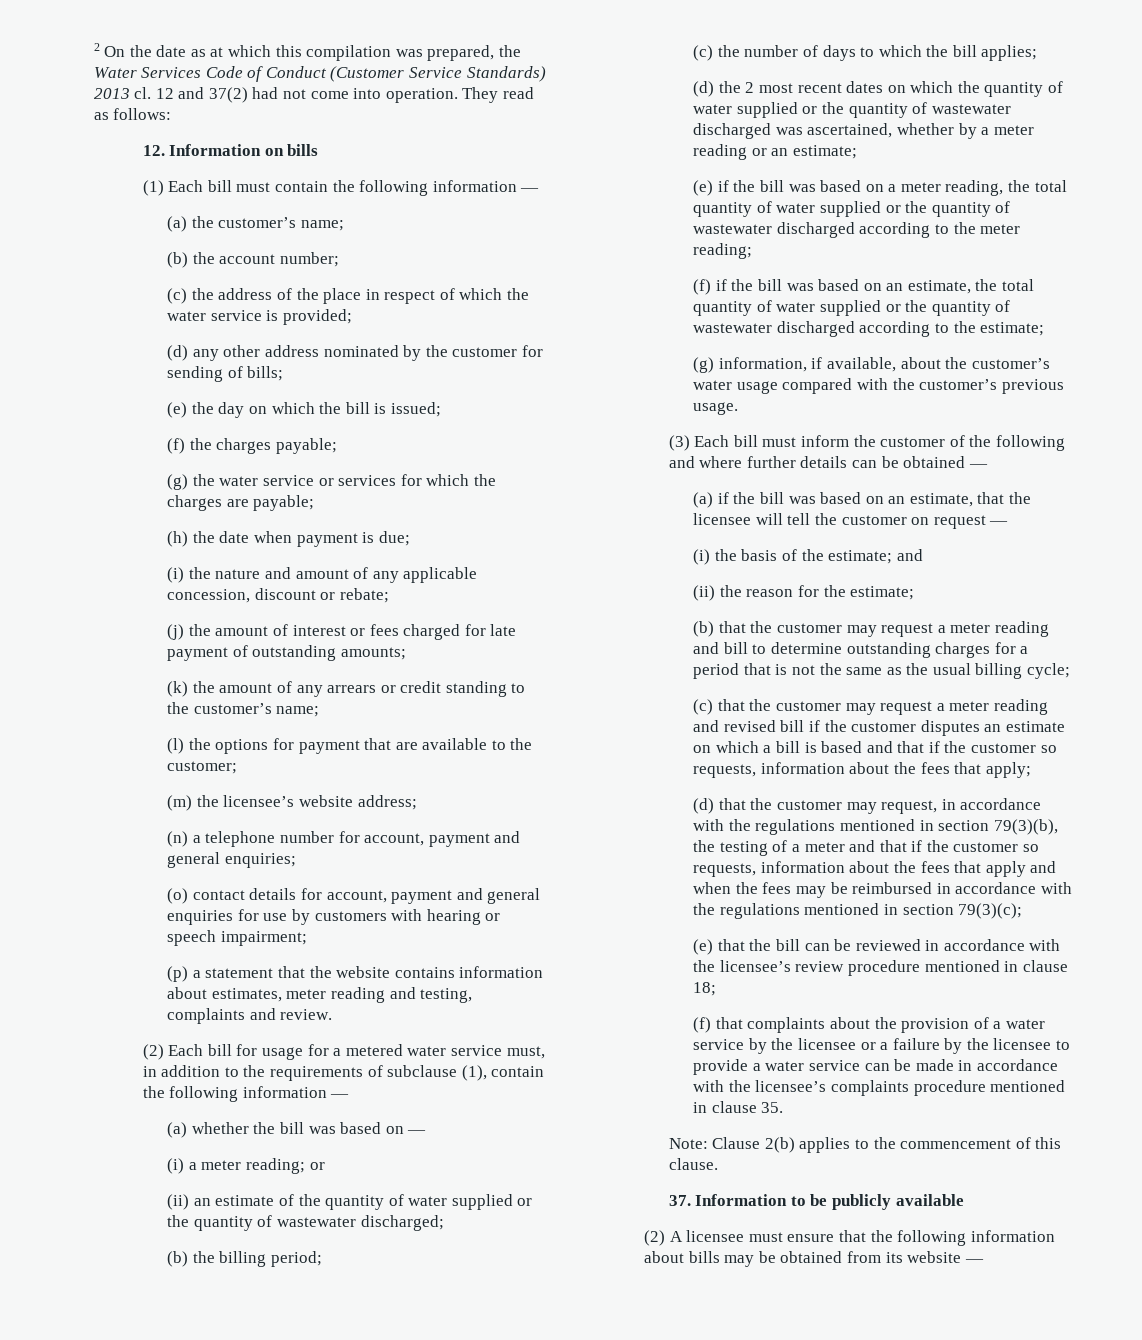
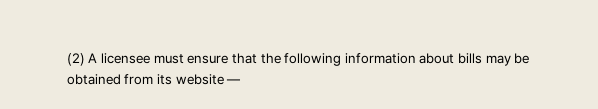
[93,43,522,61] [93,66,546,82] [93,87,535,103] [93,108,172,120] [142,144,319,156] [142,180,540,196] [167,216,344,232] [167,252,339,268] [167,288,530,304] [167,309,352,325] [167,345,543,361] [167,366,284,382] [167,402,441,418] [167,438,337,454] [167,474,496,490] [167,495,315,511] [167,531,410,547] [167,567,478,583] [167,588,389,603] [167,624,517,640] [167,645,406,661] [167,681,526,697] [167,702,320,717] [167,738,533,754] [167,761,238,774] [167,795,417,811] [167,831,521,847] [167,852,296,868] [167,888,541,904] [167,909,501,925] [167,930,307,946] [167,966,544,982] [167,987,473,1003] [167,1008,333,1024] [142,1044,545,1060] [142,1065,545,1081] [142,1086,350,1102] [167,1122,427,1138] [167,1158,325,1174] [167,1194,533,1210] [167,1215,444,1231] [167,1251,322,1267] [693,45,1038,61] [693,81,1064,97] [693,102,1011,118] [693,123,1034,139] [693,144,857,160] [693,180,1067,196] [693,201,1011,217] [693,222,1021,238] [693,243,753,259] [693,279,1035,295] [693,300,1011,316] [693,321,1045,337] [693,357,1050,373] [693,378,1064,394] [693,402,739,415] [668,435,1065,451] [668,456,988,468] [693,492,1032,508] [693,513,1009,529] [693,549,923,565] [693,585,915,601] [693,621,1049,637] [693,642,1029,658] [693,663,1071,679] [693,699,1048,715] [693,720,1065,736] [693,741,1057,753] [693,762,1031,778] [693,798,1042,814] [693,819,1058,835] [693,840,1040,856] [693,861,1057,877] [693,882,1072,898] [693,903,1023,919] [693,939,1061,955] [693,960,1068,976] [693,982,717,996] [693,1017,1045,1033] [693,1038,1071,1054] [693,1059,1058,1075] [693,1080,1066,1096] [693,1101,784,1113] [668,1137,1062,1153] [668,1158,718,1170] [668,1194,964,1210] 2 On the date as at which this compilation was prepared, the Water Services Code of Conduct (Customer Service Standards) 2013 cl. 12 and 37(2) had not come into operation. They read as follows: // 12. Information on bills // (1) Each bill must contain the following information — // (a) the customer’s name; // (b) the account number; // (c) the address of the place in respect of which the water service is provided; // (d) any other address nominated by the customer for sending of bills; // (e) the day on which the bill is issued; // (f) the charges payable; // (g) the water service or services for which the charges are payable; // (h) the date when payment is due; // (i) the nature and amount of any applicable concession, discount or rebate; // (j) the amount of interest or fees charged for late payment of outstanding amounts; // (k) the amount of any arrears or credit standing to the customer’s name; // (l) the options for payment that are available to the customer; // (m) the licensee’s website address; // (n) a telephone number for account, payment and general enquiries; // (o) contact details for account, payment and general enquiries for use by customers with hearing or speech impairment; // (p) a statement that the website contains information about estimates, meter reading and testing, complaints and review. // (2) Each bill for usage for a metered water service must, in addition to the requirements of subclause (1), contain the following information — // (a) whether the bill was based on — // (i) a meter reading; or // (ii) an estimate of the quantity of water supplied or the quantity of wastewater discharged; // (b) the billing period; // (c) the number of days to which the bill applies; // (d) the 2 most recent dates on which the quantity of water supplied or the quantity of wastewater discharged was ascertained, whether by a meter reading or an estimate; // (e) if the bill was based on a meter reading, the total quantity of water supplied or the quantity of wastewater discharged according to the meter reading; // (f) if the bill was based on an estimate, the total quantity of water supplied or the quantity of wastewater discharged according to the estimate; // (g) information, if available, about the customer’s water usage compared with the customer’s previous usage. // (3) Each bill must inform the customer of the following and where further details can be obtained — // (a) if the bill was based on an estimate, that the licensee will tell the customer on request — // (i) the basis of the estimate; and // (ii) the reason for the estimate; // (b) that the customer may request a meter reading and bill to determine outstanding charges for a period that is not the same as the usual billing cycle; // (c) that the customer may request a meter reading and revised bill if the customer disputes an estimate on which a bill is based and that if the customer so requests, information about the fees that apply; // (d) that the customer may request, in accordance with the regulations mentioned in section 79(3)(b), the testing of a meter and that if the customer so requests, information about the fees that apply and when the fees may be reimbursed in accordance with the regulations mentioned in section 79(3)(c); // (e) that the bill can be reviewed in accordance with the licensee’s review procedure mentioned in clause 18; // (f) that complaints about the provision of a water service by the licensee or a failure by the licensee to provide a water service can be made in accordance with the licensee’s complaints procedure mentioned in clause 35. // Note: Clause 2(b) applies to the commencement of this clause. // 37. Information to be publicly available // -> (66, 59) none

